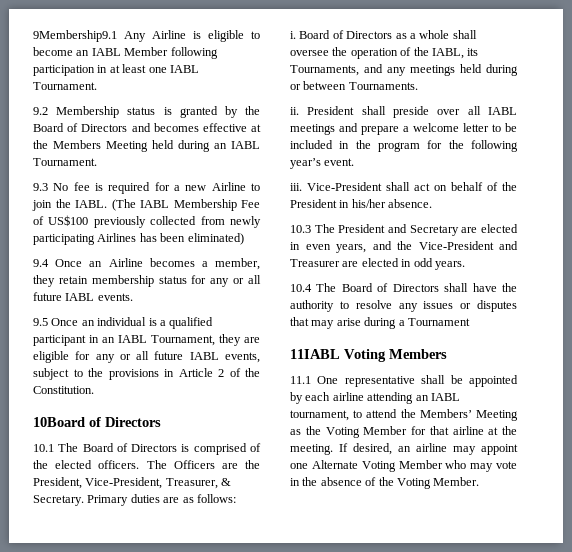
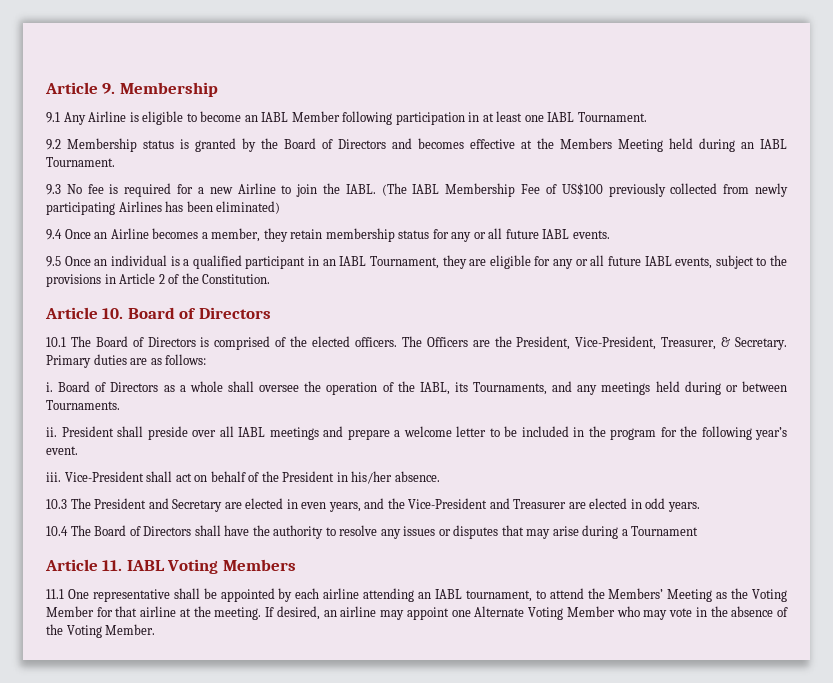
[33,30,117,42] 9Membership9.1 -> [45,82,218,97] [46,112,60,123] Article 9. Membership // 9.1
[33,417,85,427] 10Board -> [45,307,175,319] Article 10. Board
[290,349,340,359] 11IABL -> [45,559,165,571] Article 11. IABL

